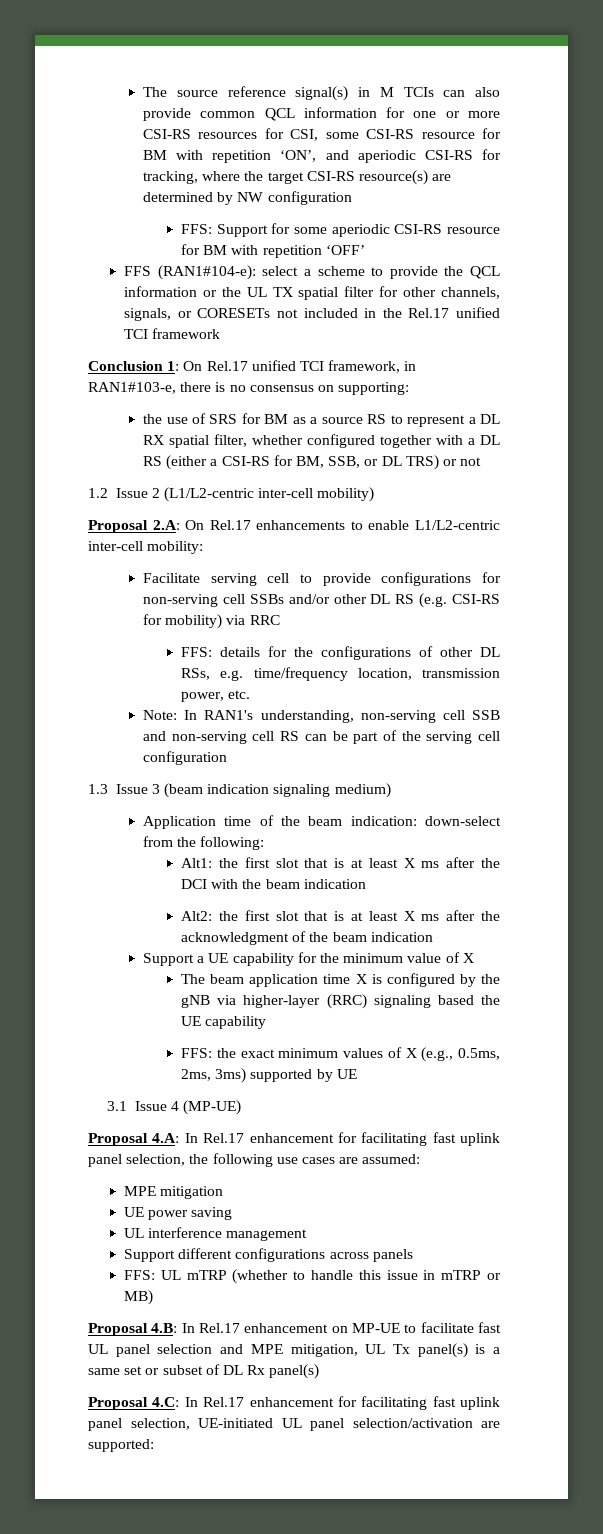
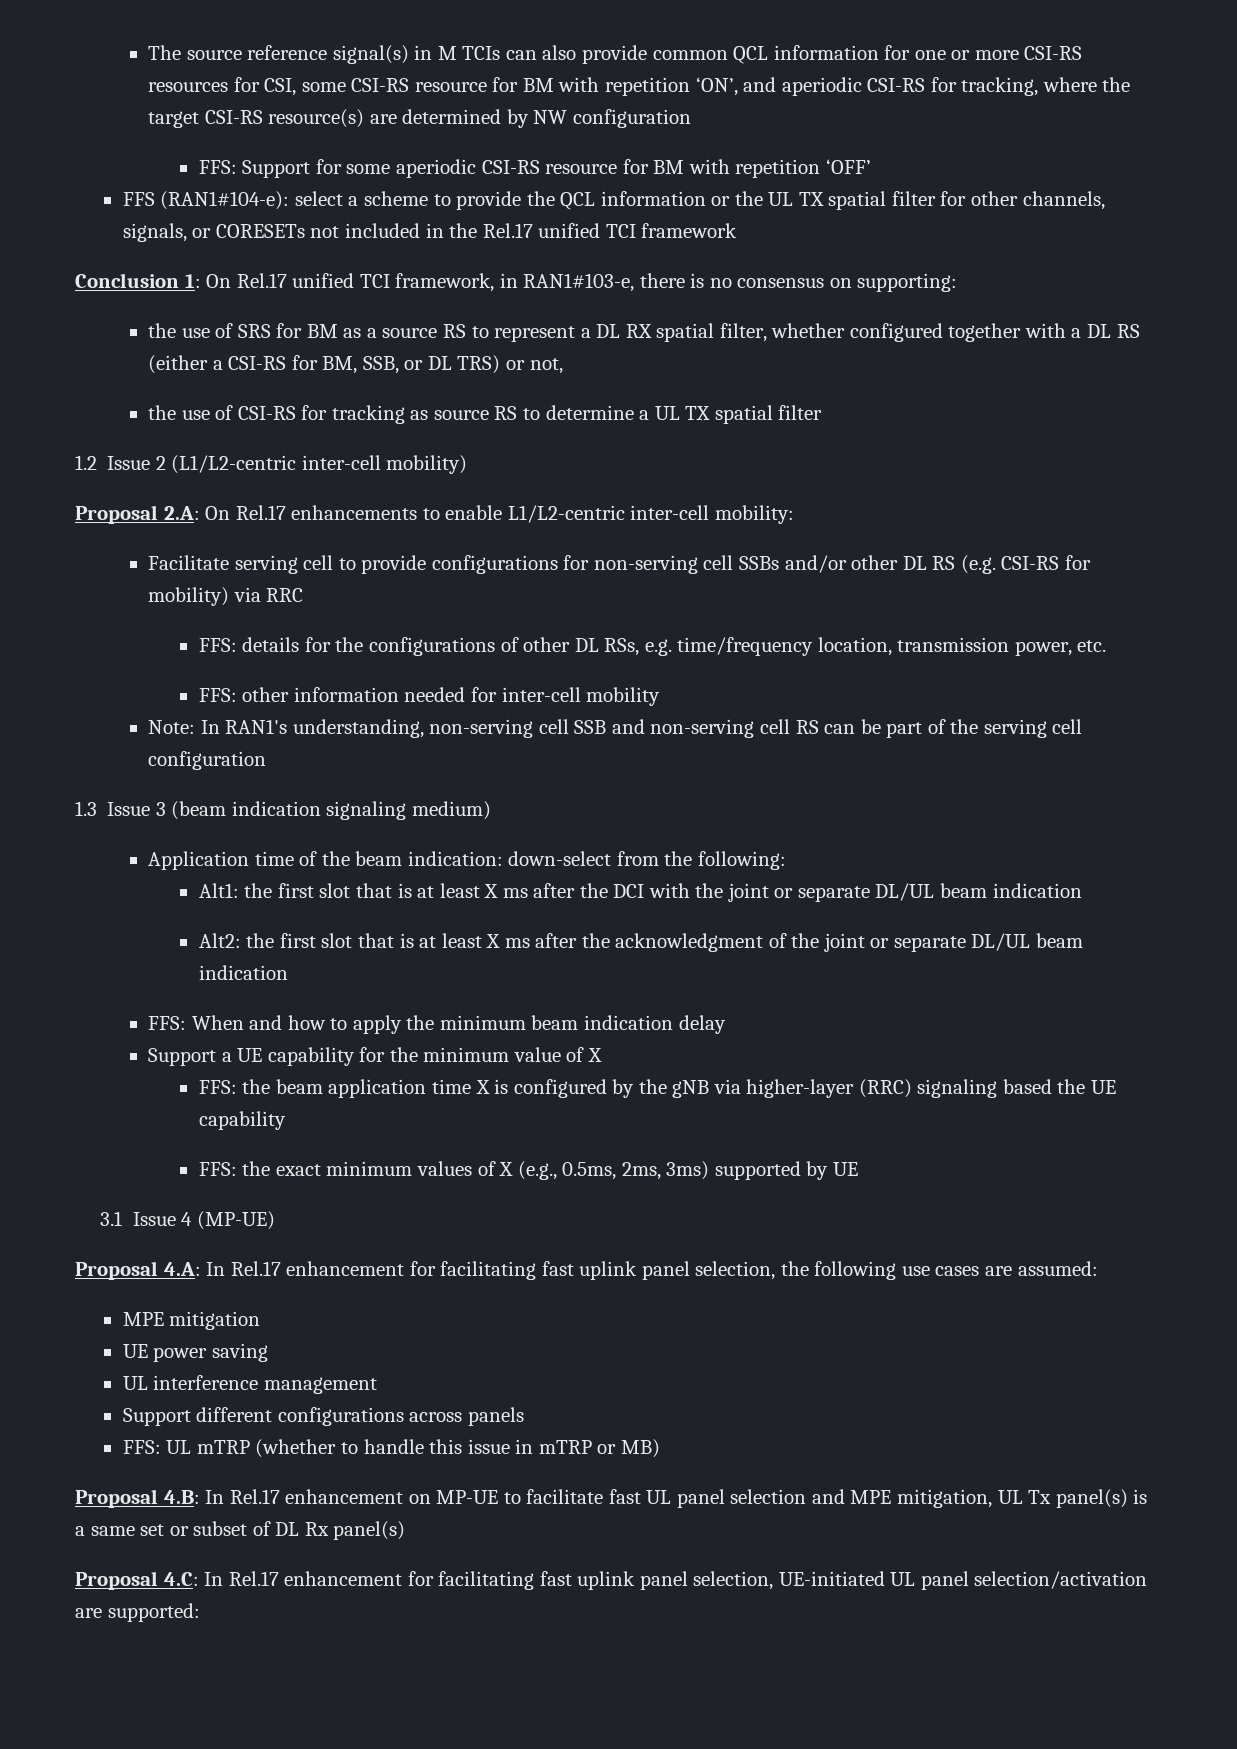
[460,457,482,466] not -> [529,358,563,374] [148,405,823,424] not, // the use of CSI-RS for tracking as source RS to determine a UL TX spatial filter
(251, 694) none -> [198,687,661,706] // FFS: other information needed for inter-cell mobility
(262, 884) none -> [727,883,935,902] joint or separate DL/UL
[332,932,433,942] beam indication -> [823,933,1084,952] [198,965,288,980] [148,1015,726,1034] joint or separate DL/UL beam indication // FFS: When and how to apply the minimum beam indication delay
[181,974,206,984] The -> [198,1079,271,1094] FFS: the

